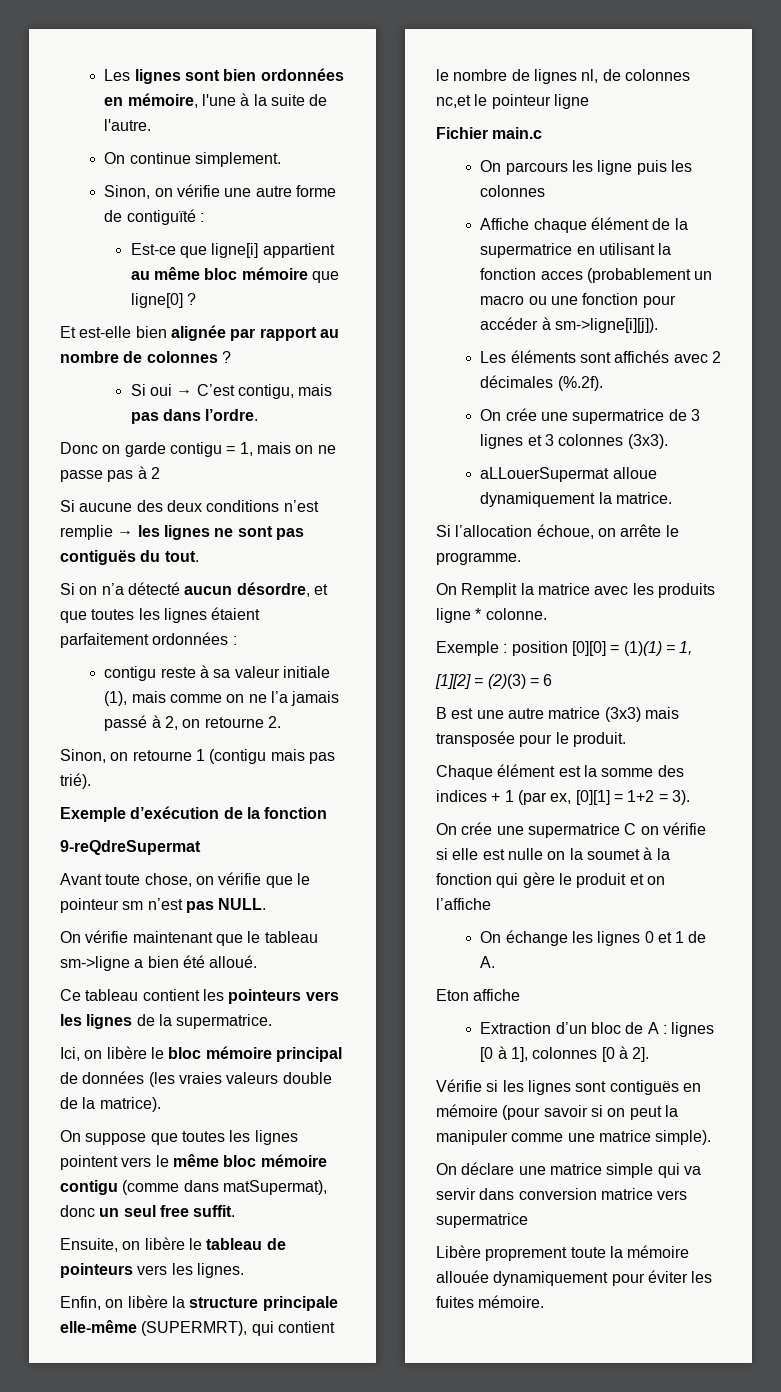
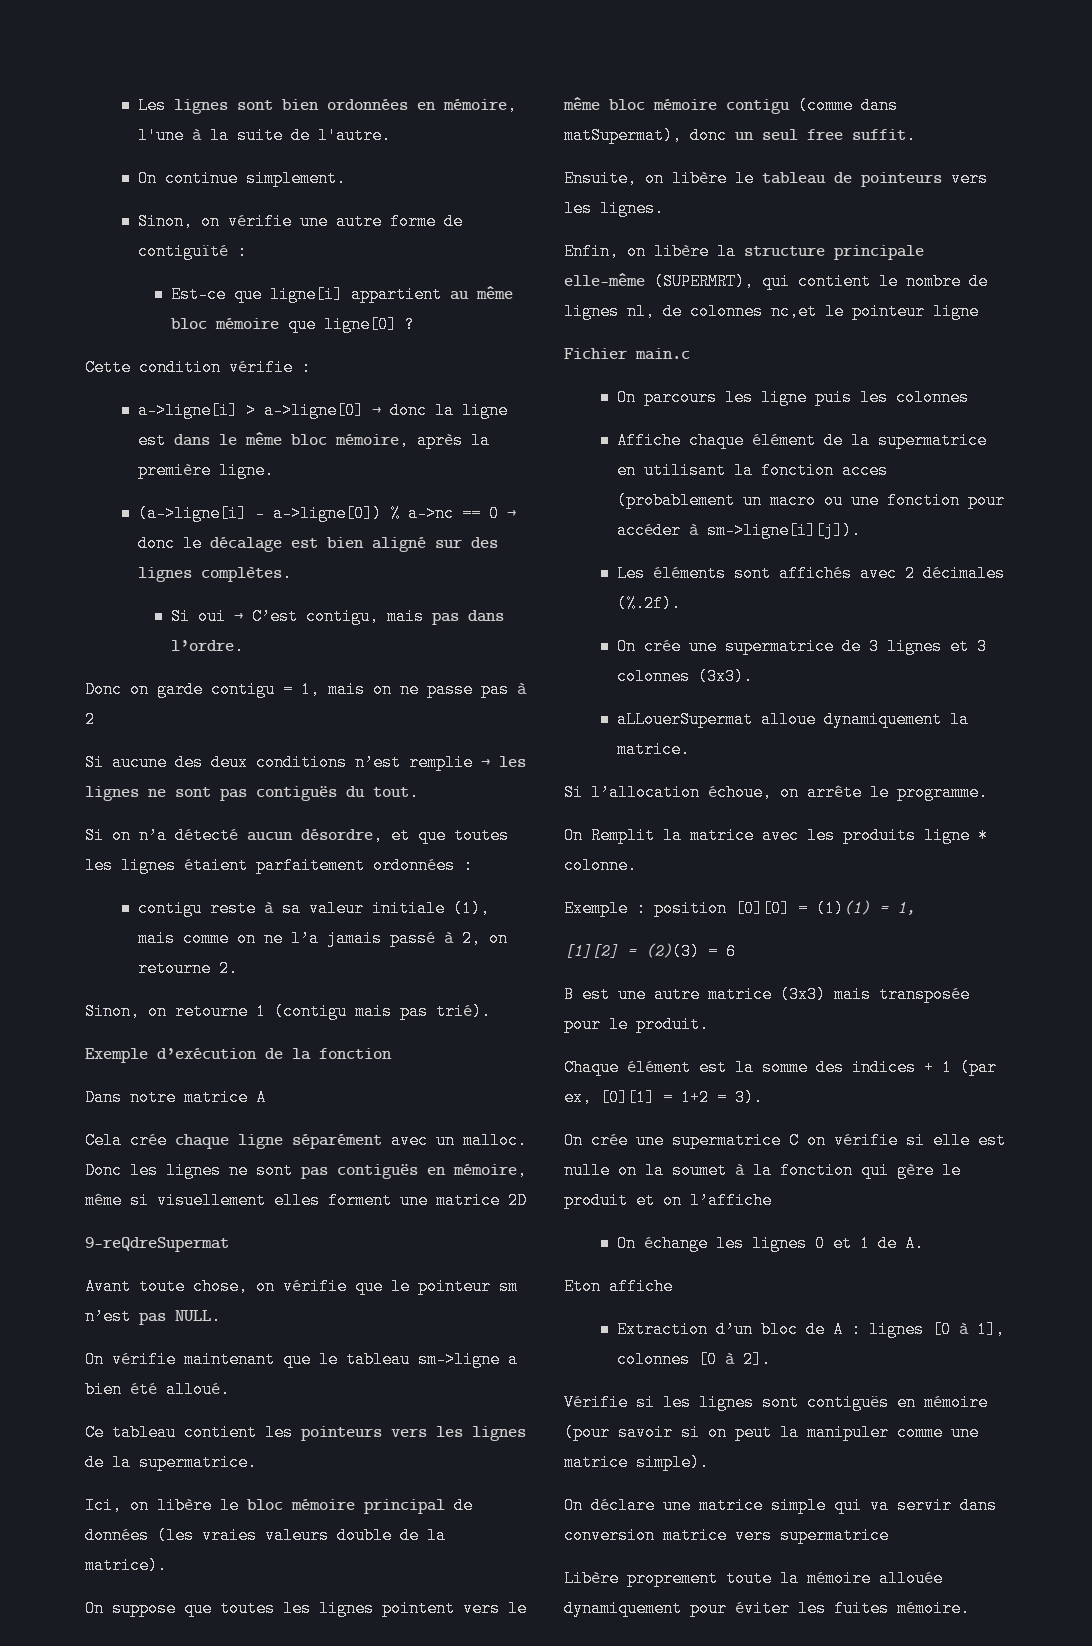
[60,325,339,341] [60,351,231,363] Et est-elle bien alignée par rapport au nombre de colonnes ? -> [85,359,311,376] [137,402,508,419] [137,432,490,449] [137,462,274,479] [137,505,516,522] [137,535,498,552] [137,565,292,582] Cette condition vérifie : // a->ligne[i] > a->ligne[0] → donc la ligne est dans le même bloc mémoire, après la première ligne. // (a->ligne[i] - a->ligne[0]) % a->nc == 0 → donc le décalage est bien aligné sur des lignes complètes.
(328, 813) none -> [85,1089,266,1106] [85,1132,527,1149] [85,1162,527,1179] [85,1192,527,1209] // Dans notre matrice A // Cela crée chaque ligne séparément avec un malloc. Donc les lignes ne sont pas contiguës en mémoire, même si visuellement elles forment une matrice 2D

